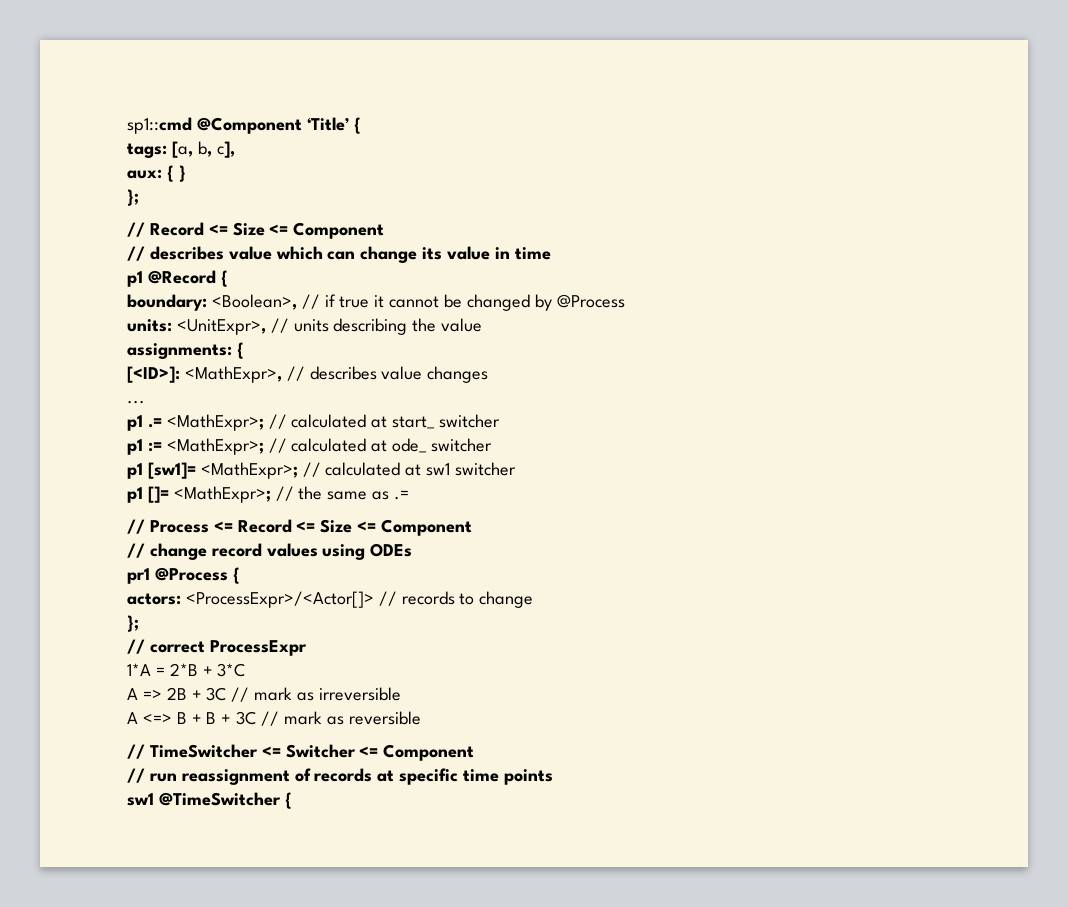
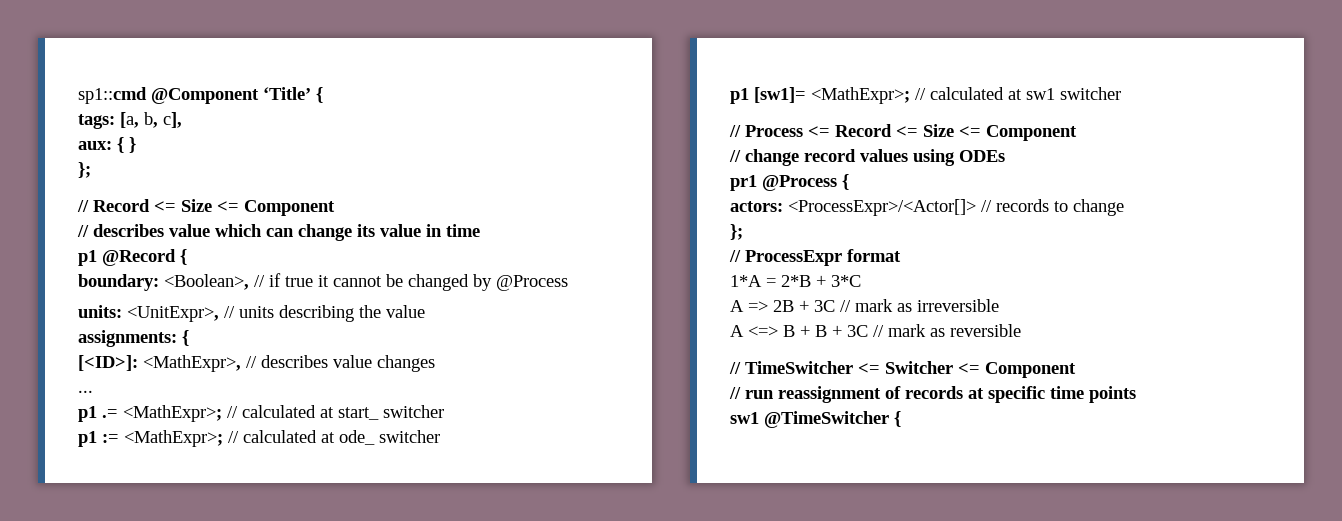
[127,486,410,503] // p1 []= <MathExpr>; // the same as .= -> (1121, 93) none
[149,641,205,653] correct -> (741, 256) none
(307, 648) none -> [847,249,901,262] format

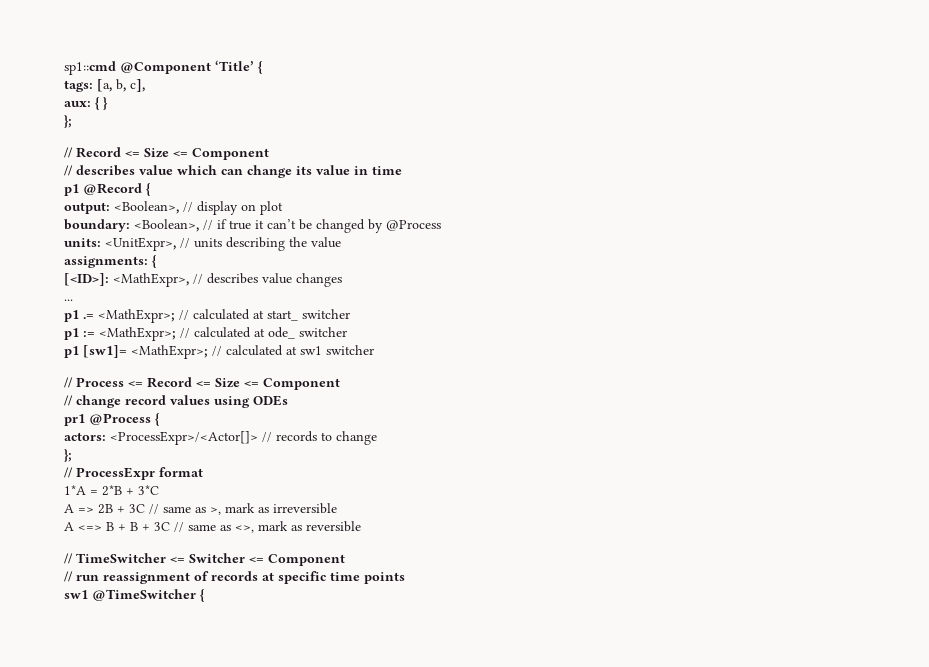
(187, 257) none -> [64,201,283,215] // output: <Boolean>, // display on plot
[333,276,382,287] cannot -> [267,219,296,229] can’t
(851, 306) none -> [163,506,221,515] same as >,
(884, 331) none -> [188,524,254,533] same as <>,

